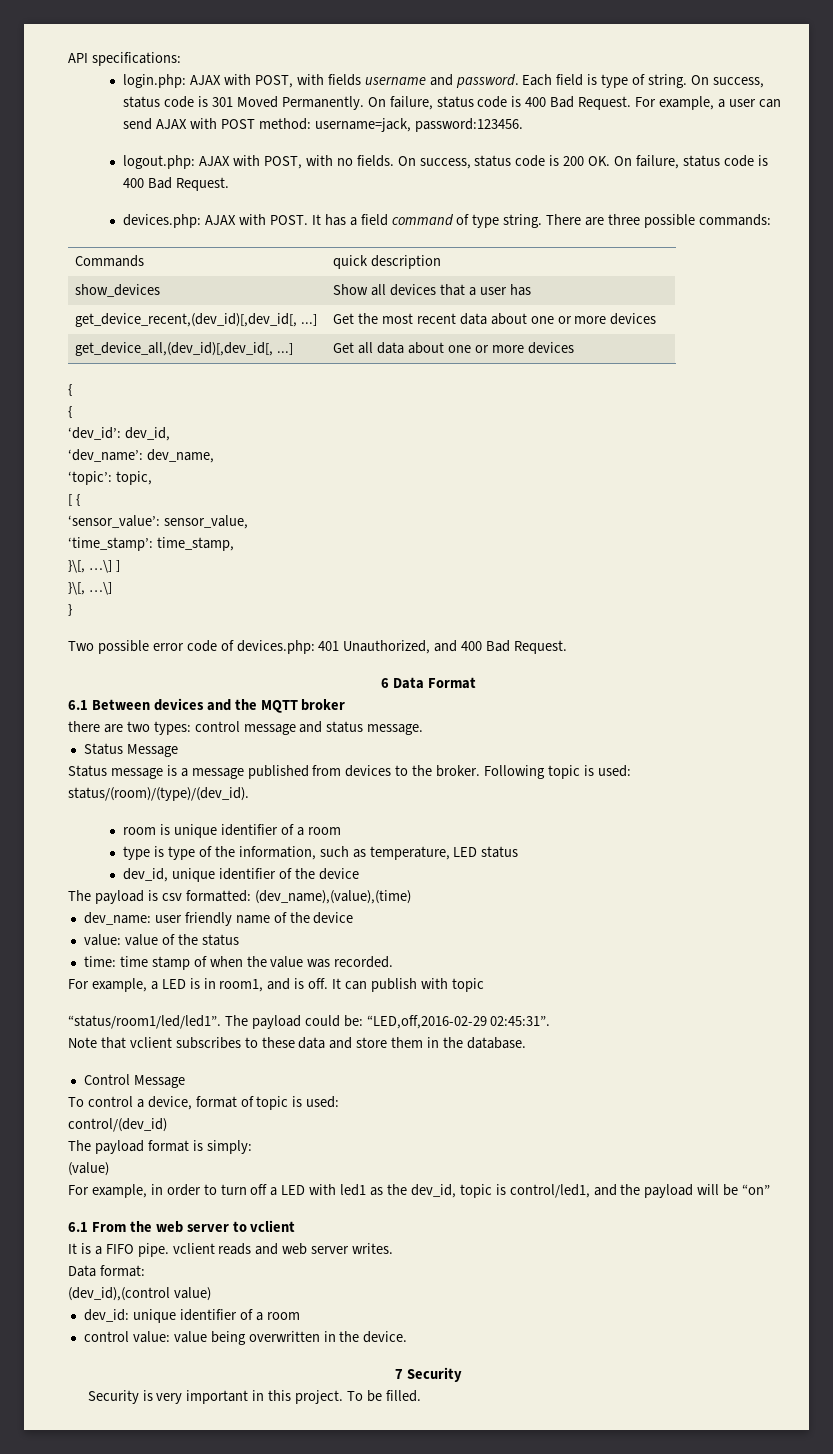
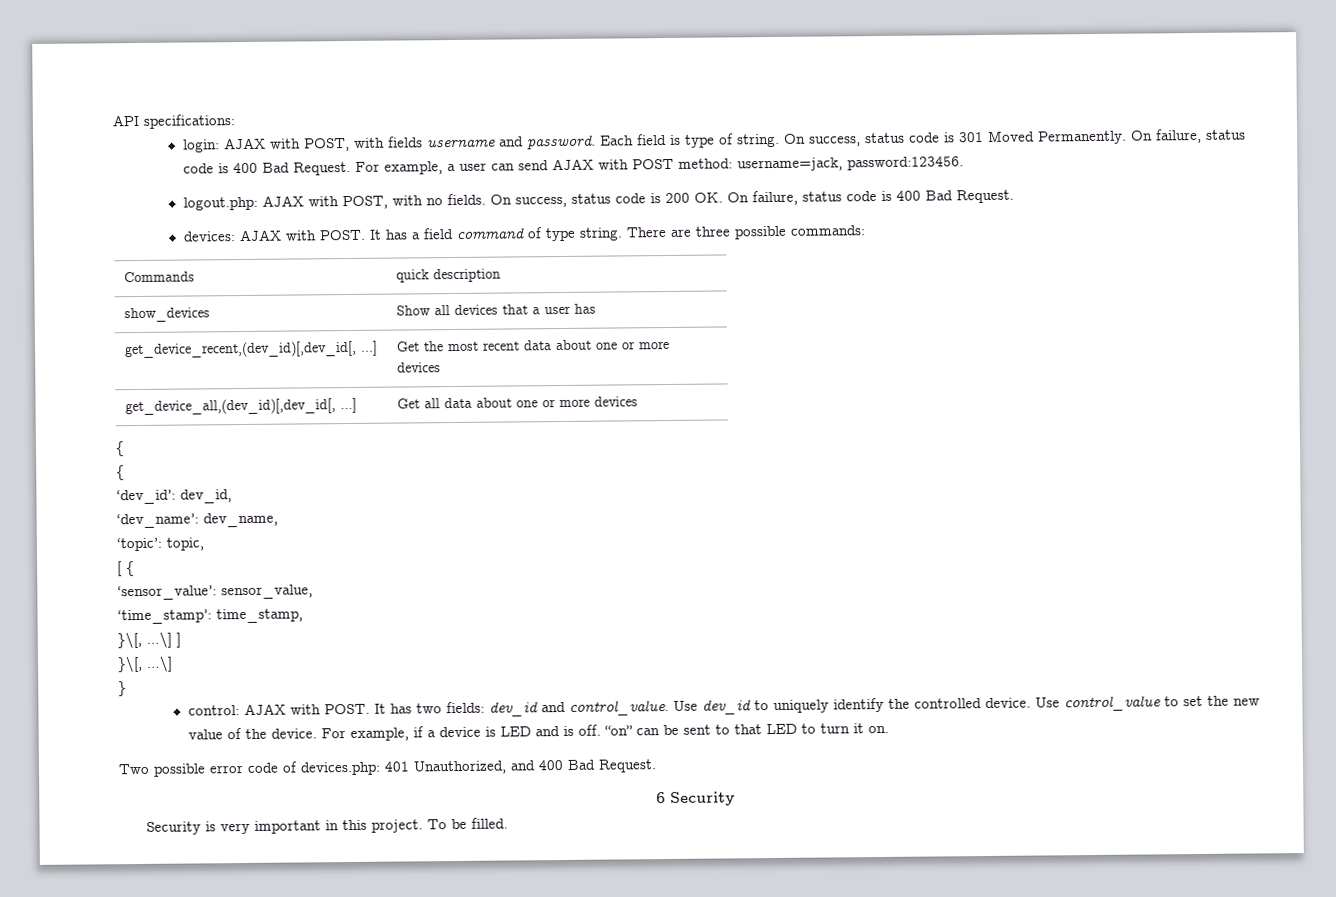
[123,74,187,88] login.php: -> [182,139,220,153] login:
[123,214,202,228] devices.php: -> [182,231,236,242] devices:
(72, 610) none -> [187,695,1260,717] [187,723,889,742] // control: AJAX with POST. It has two fields: dev_id and control_value. Use dev_id to uniquely identify the controlled device. Use control_value to set the new value of the device. For example, if a device is LED and is off. “on” can be sent to that LED to turn it on.
[393,677,476,689] [68,698,346,713] [68,721,424,735] [83,743,178,757] [68,765,631,779] [68,787,249,801] [123,824,341,838] [123,846,519,860] [123,868,359,882] [68,890,411,904] [83,912,354,926] [83,934,239,946] [83,956,394,970] [68,978,484,992] [68,1015,551,1029] [68,1037,526,1049] [83,1074,185,1088] [68,1096,340,1110] [68,1118,167,1132] [68,1140,252,1154] [68,1162,109,1176] [68,1184,771,1198] [68,1220,296,1233] [68,1243,394,1257] [68,1265,145,1277] [68,1287,211,1301] [83,1309,300,1323] [83,1331,408,1345] [395,1369,404,1379] Data Format // 6.1 Between devices and the MQTT broker // there are two types: control message and status message. // Status Message // Status message is a message published from devices to the broker. Following topic is used: status/(room)/(type)/(dev_id). // room is unique identifier of a room // type is type of the information, such as temperature, LED status // dev_id, unique identifier of the device // The payload is csv formatted: (dev_name),(value),(time) // dev_name: user friendly name of the device // value: value of the status // time: time stamp of when the value was recorded. // For example, a LED is in room1, and is off. It can publish with topic // “status/room1/led/led1”. The payload could be: “LED,off,2016-02-29 02:45:31”. // Note that vclient subscribes to these data and store them in the database. // Control Message // To control a device, format of topic is used: // control/(dev_id) // The payload format is simply: // (value) // For example, in order to turn off a LED with led1 as the dev_id, topic is control/led1, and the payload will be “on” // 6.1 From the web server to vclient // It is a FIFO pipe. vclient reads and web server writes. // Data format: // (dev_id),(control value) // dev_id: unique identifier of a room // control value: value being overwritten in the device. // 7 -> (666, 798) none

